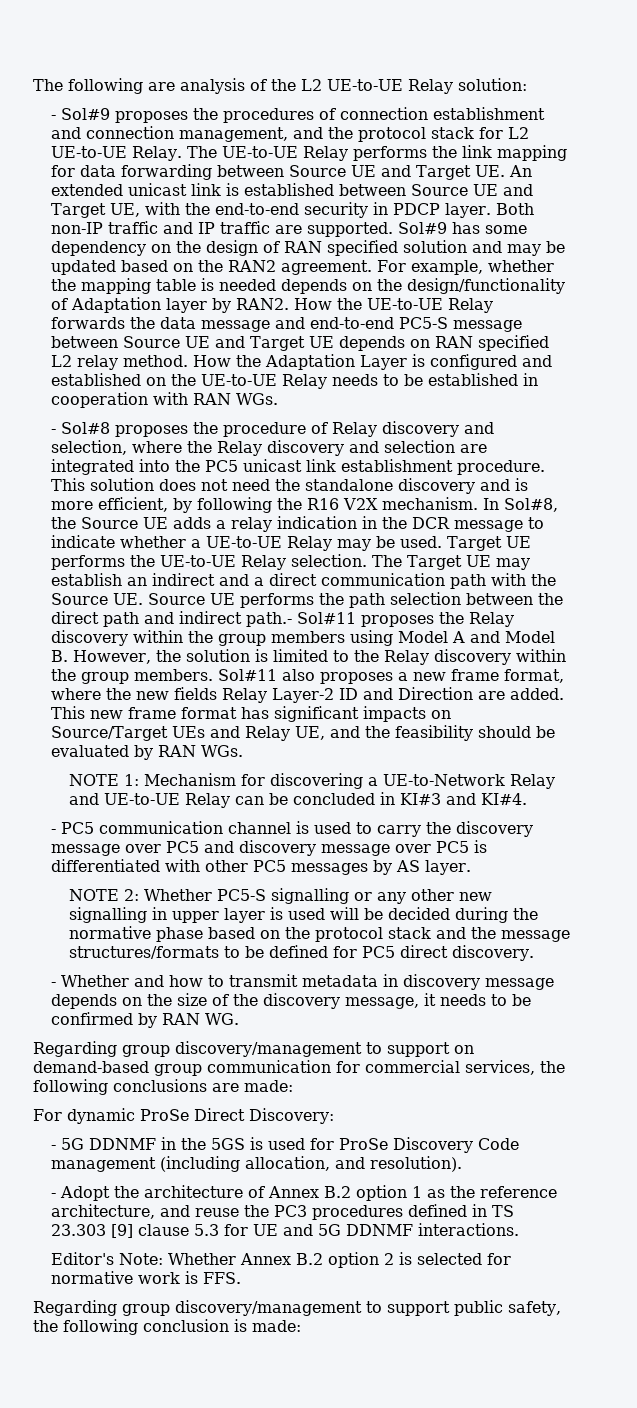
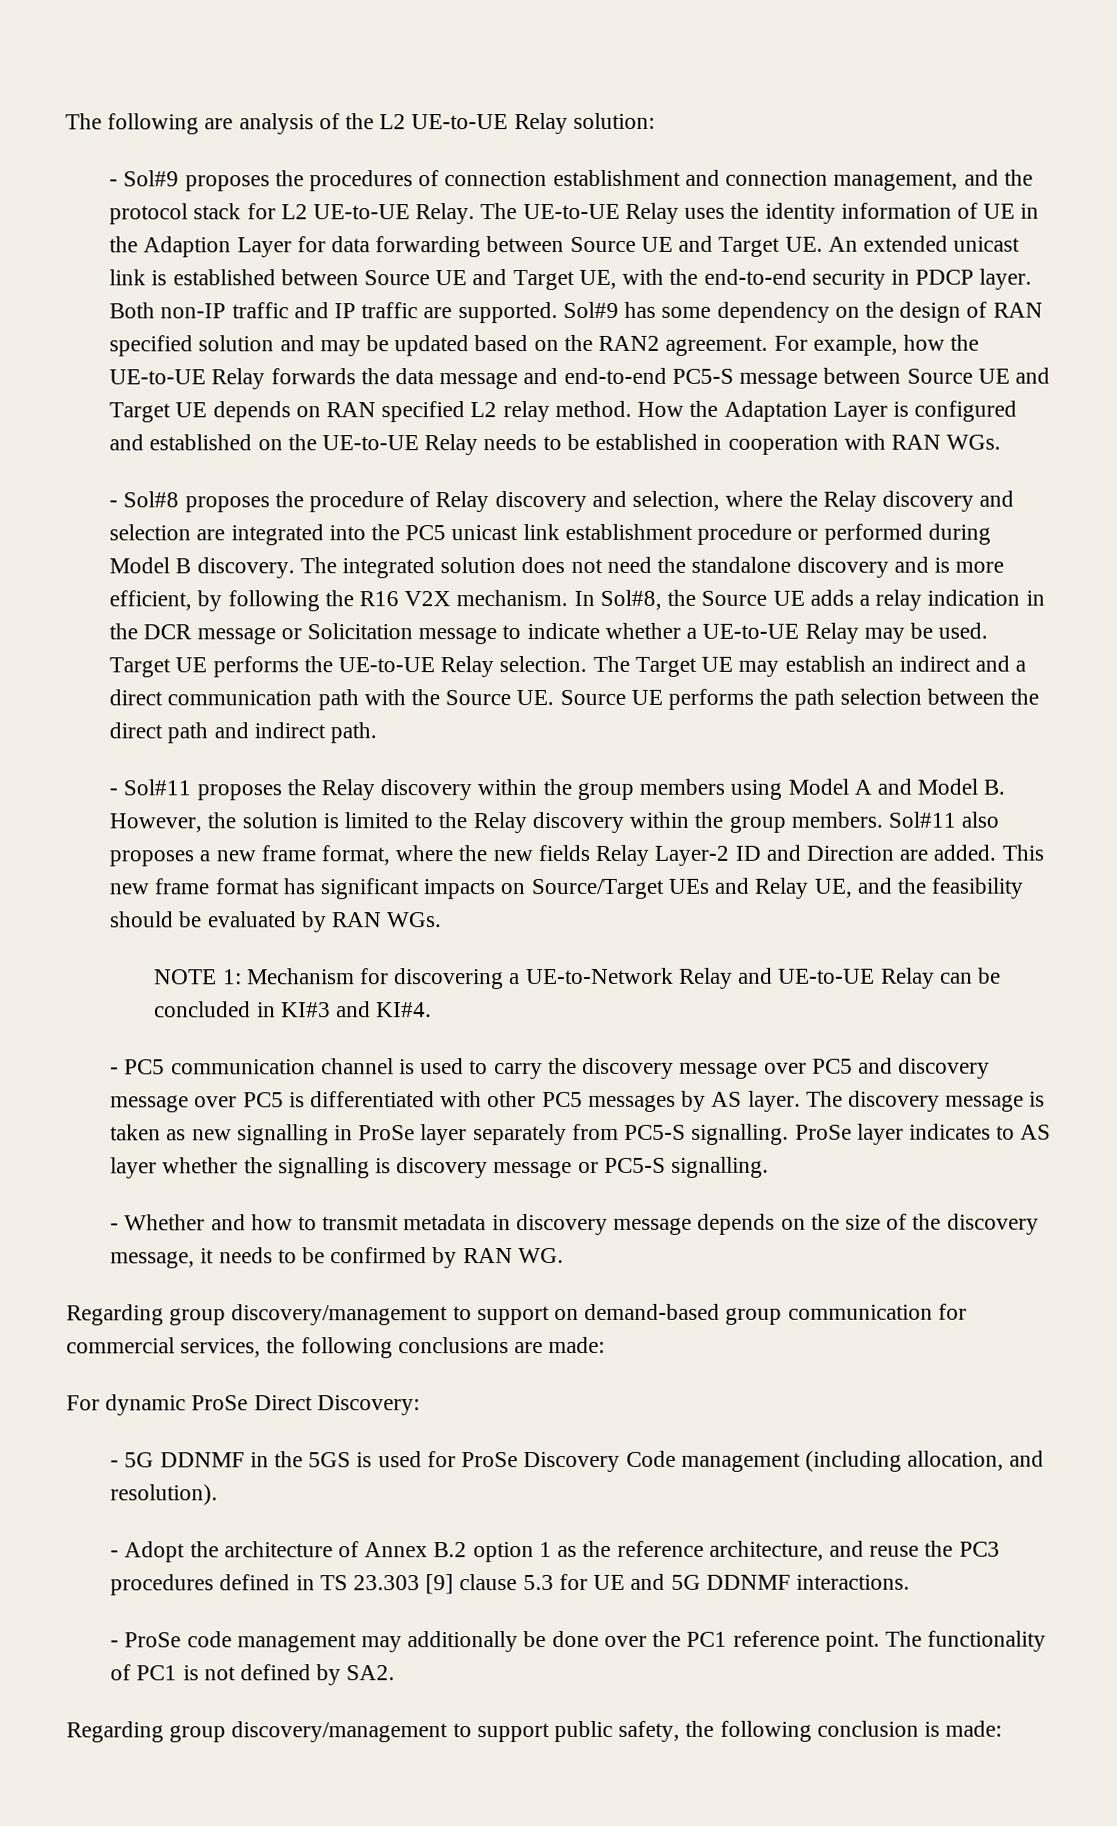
[352,145,567,161] performs the link mapping -> [684,202,1040,224] [109,236,292,258] uses the identity information of UE in the Adaption Layer
[487,260,554,272] [50,278,565,294] [50,297,332,313] whether the mapping table is needed depends on the design/functionality of Adaptation layer by RAN2. How -> [902,334,945,351] how
[456,460,545,475] [50,478,85,491] procedure. This -> [697,523,991,545] [109,557,436,579] procedure or performed during Model B discovery. The integrated
(523, 526) none -> [280,623,498,645] or Solicitation message
[245,612,292,627] path.- -> [330,722,378,744] [109,788,119,796] path. // -
[68,888,492,904] [68,907,538,923] [68,926,570,942] [68,945,534,961] // NOTE 2: Whether PC5-S signalling or any other new signalling in upper layer is used will be decided during the normative phase based on the protocol stack and the message structures/formats to be defined for PC5 direct discovery. -> [805,1090,1046,1112] [110,1123,1052,1146] [110,1156,770,1179] The discovery message is taken as new signalling in ProSe layer separately from PC5-S signalling. ProSe layer indicates to AS layer whether the signalling is discovery message or PC5-S signalling.
[50,1252,511,1268] [50,1271,241,1284] Editor's Note: Whether Annex B.2 option 2 is selected for normative work is FFS. -> [110,1630,1047,1653] [110,1664,396,1686] - ProSe code management may additionally be done over the PC1 reference point. The functionality of PC1 is not defined by SA2.

